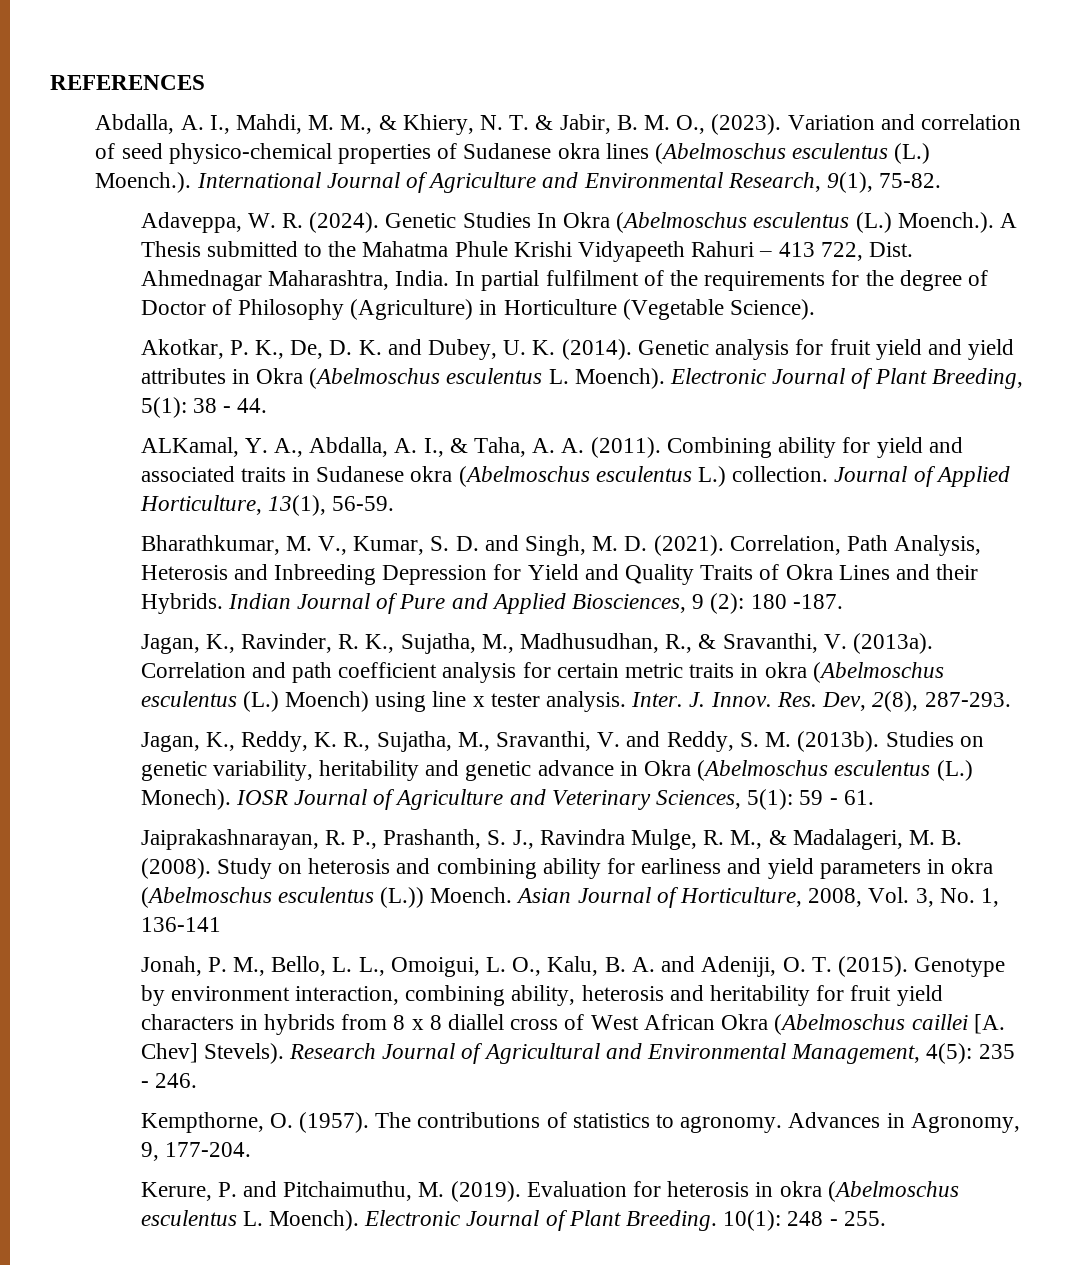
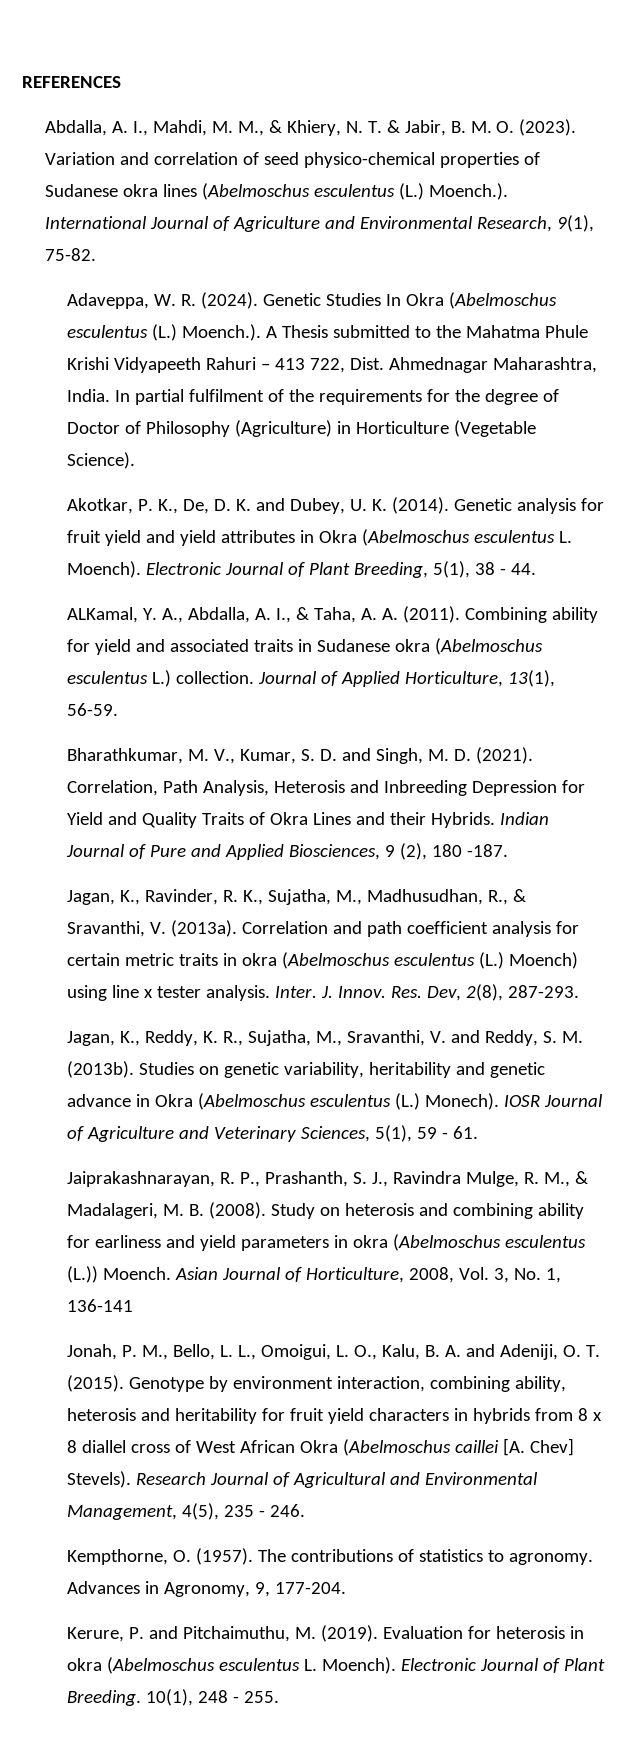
[676,115,706,134] O., -> [496,121,515,133] O.
[140,397,187,418] 5(1): -> [433,561,471,578] 5(1),
[710,593,745,614] (2): -> [400,843,428,860] (2),
[747,789,794,810] 5(1): -> [375,1125,413,1142] 5(1),
[926,1043,973,1064] 4(5): -> [182,1503,220,1520] 4(5),
[723,1210,782,1231] 10(1): -> [146,1689,194,1706] 10(1),

